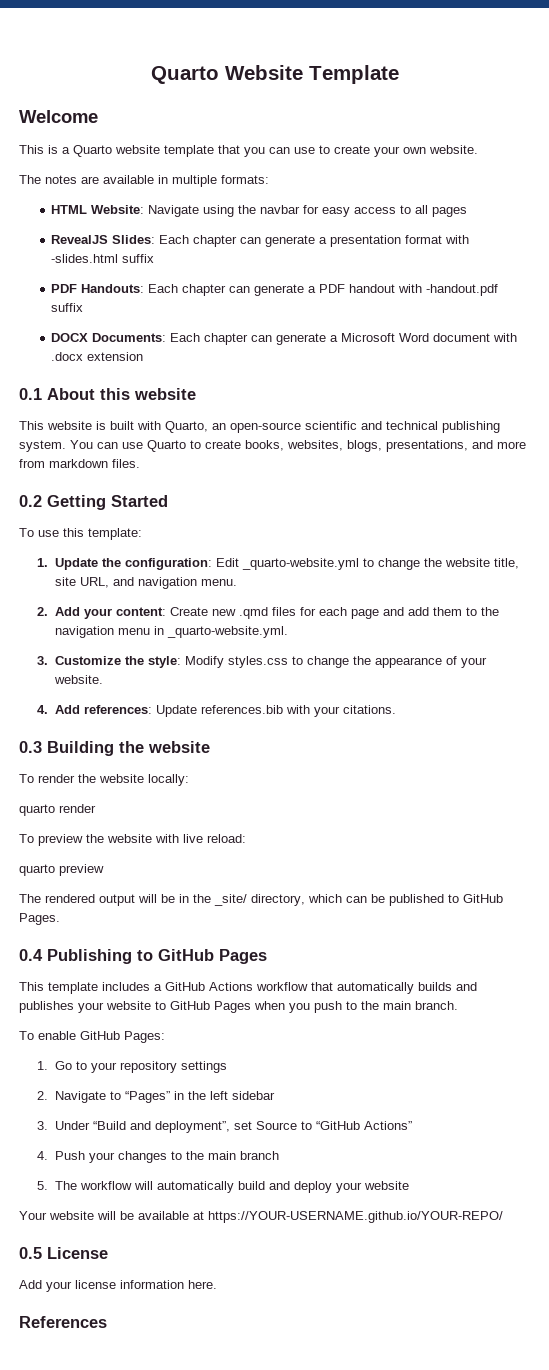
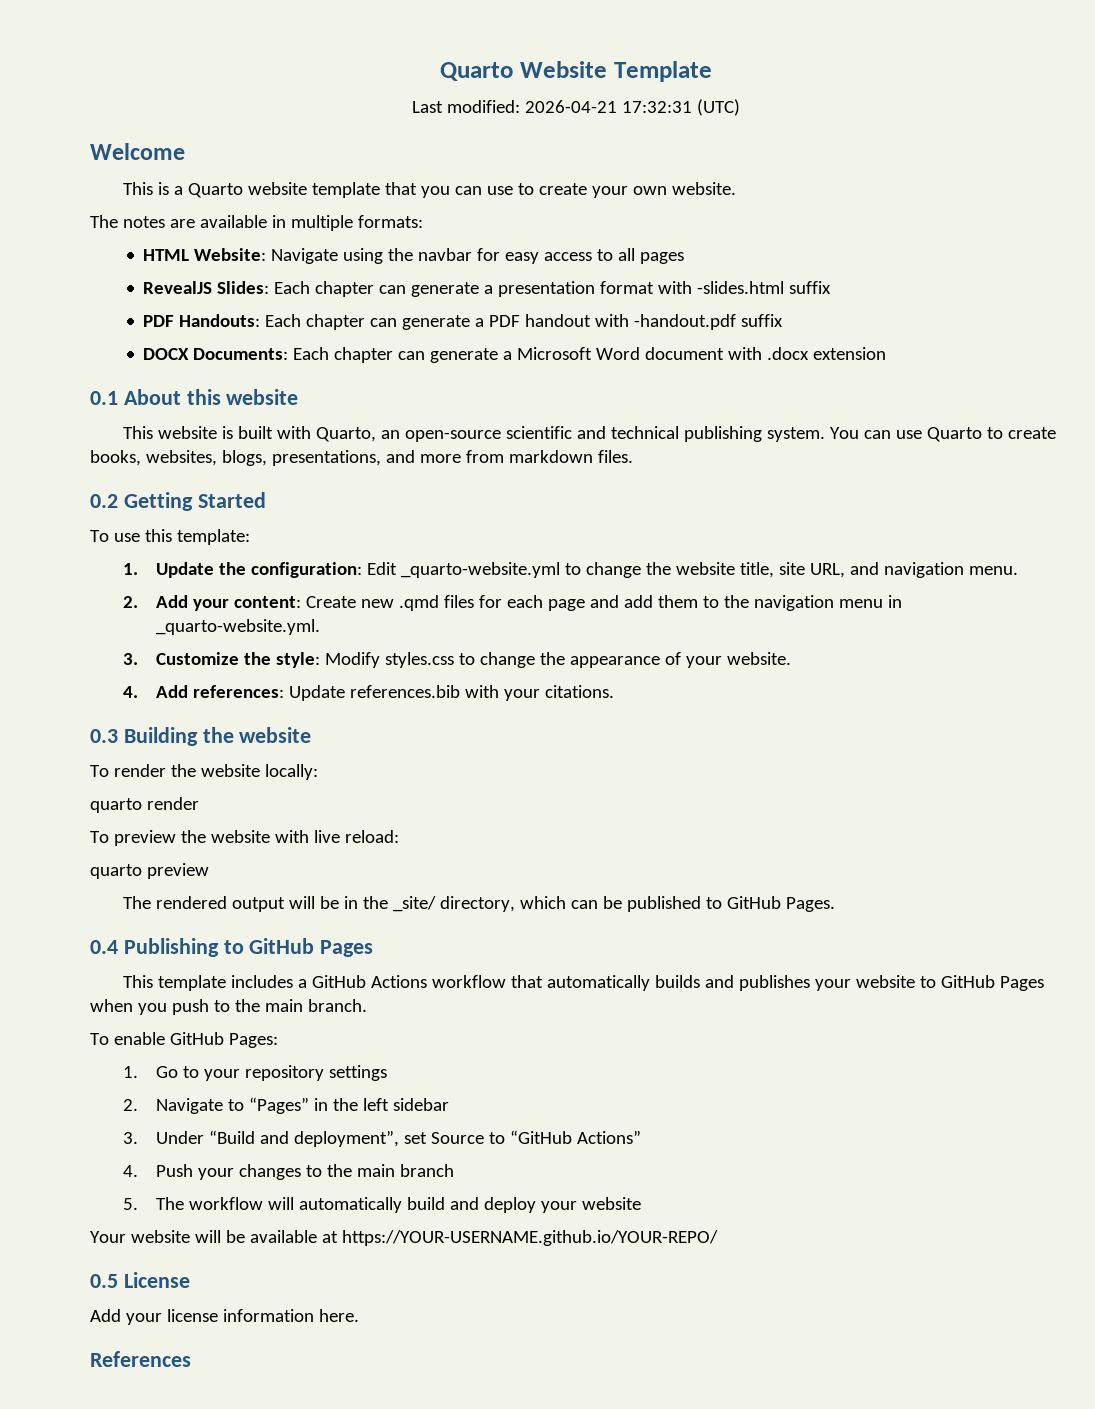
(399, 74) none -> [412,99,740,116] // Last modified: 2026-04-21 17:32:31 (UTC)

